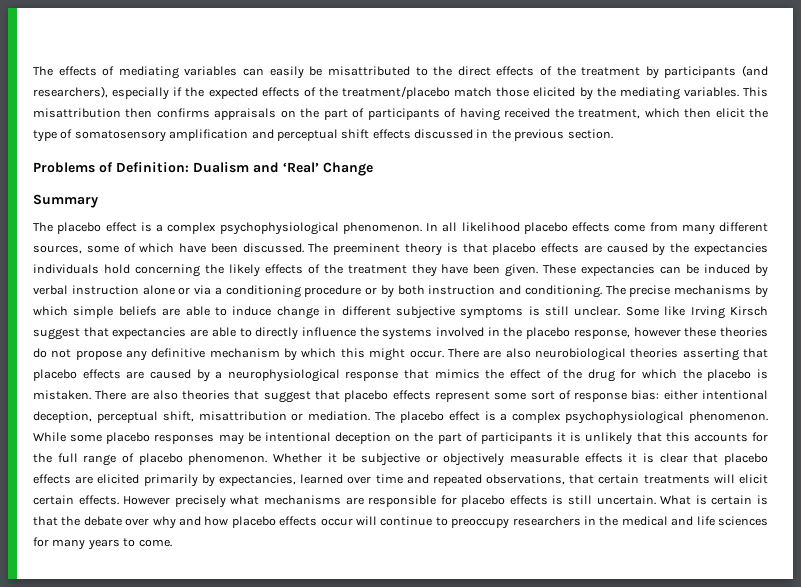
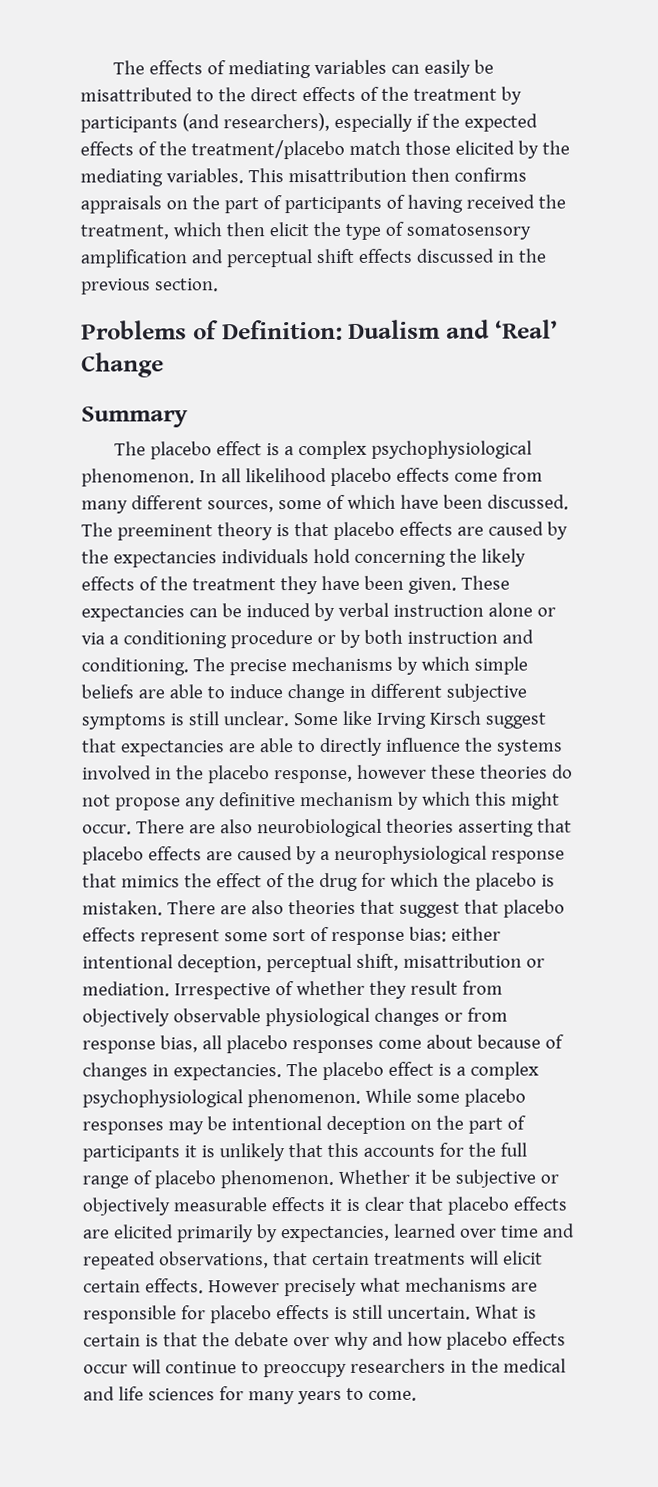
(371, 416) none -> [173,980,503,1000] [82,1007,508,1027] [82,1034,564,1054] [82,1062,282,1081] Irrespective of whether they result from objectively observable physiological changes or from response bias, all placebo responses come about because of changes in expectancies.

